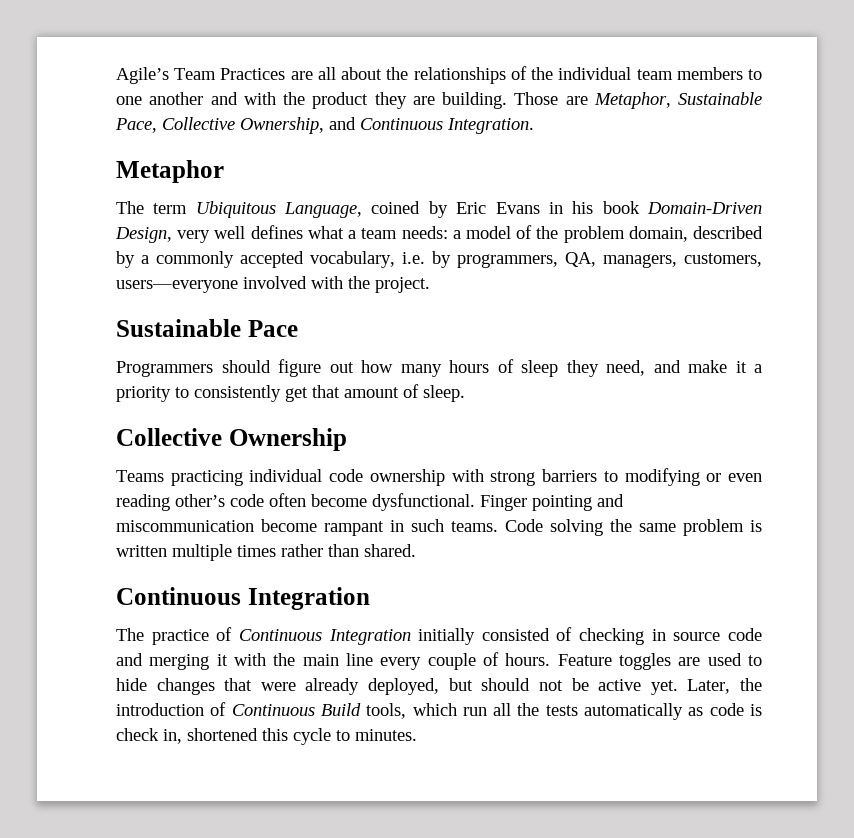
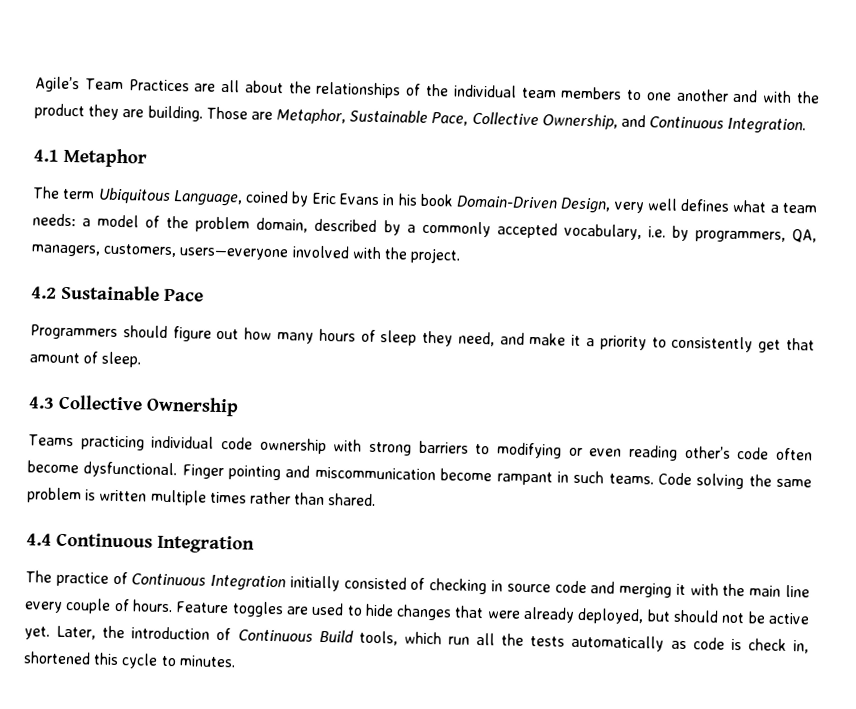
(534, 126) none -> [33,149,59,162] 4.1
(430, 285) none -> [31,286,57,299] 4.2
(465, 393) none -> [28,396,55,409] 4.3
(416, 550) none -> [26,533,52,546] 4.4

